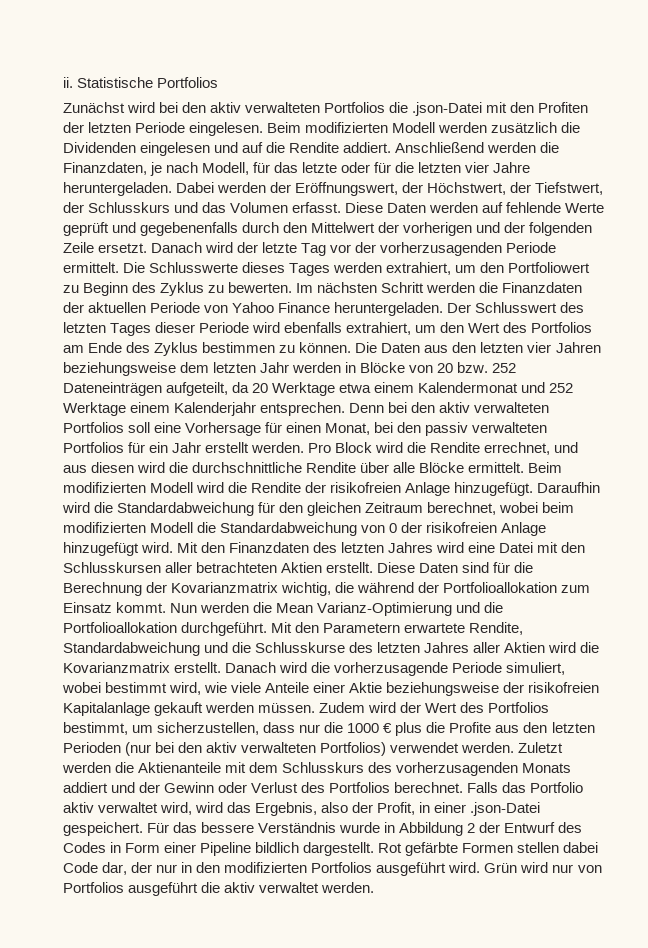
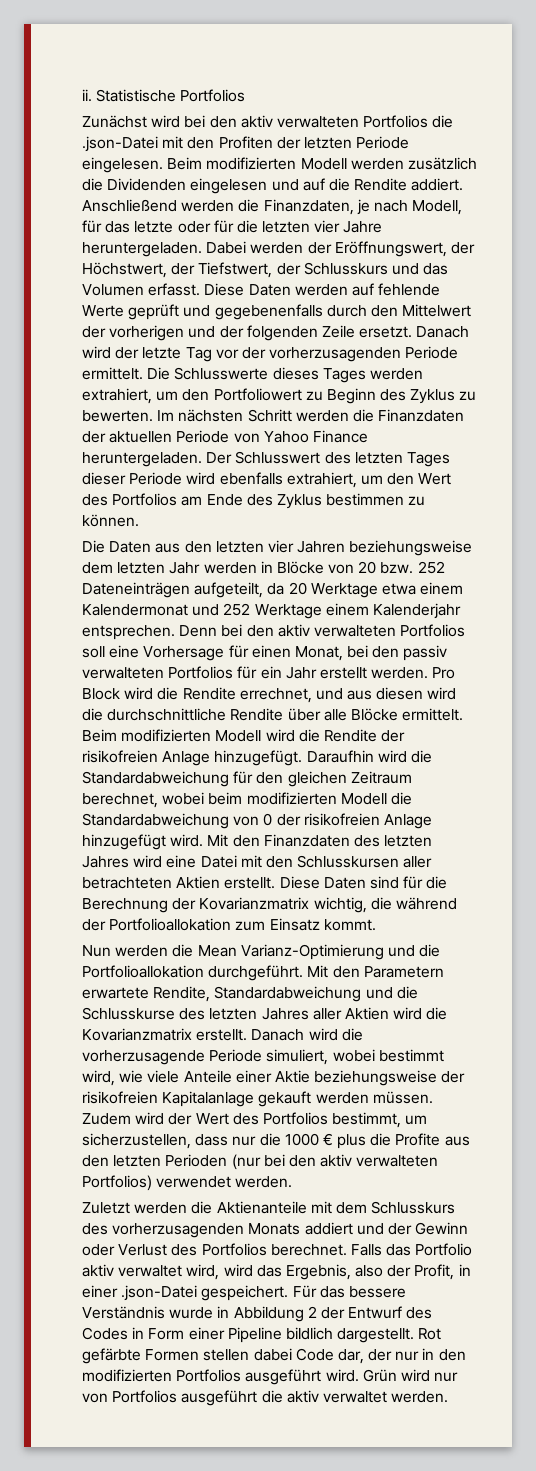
(352, 347) none -> (139, 520) //
(166, 607) none -> (376, 925) //
(515, 747) none -> (293, 1182) //

